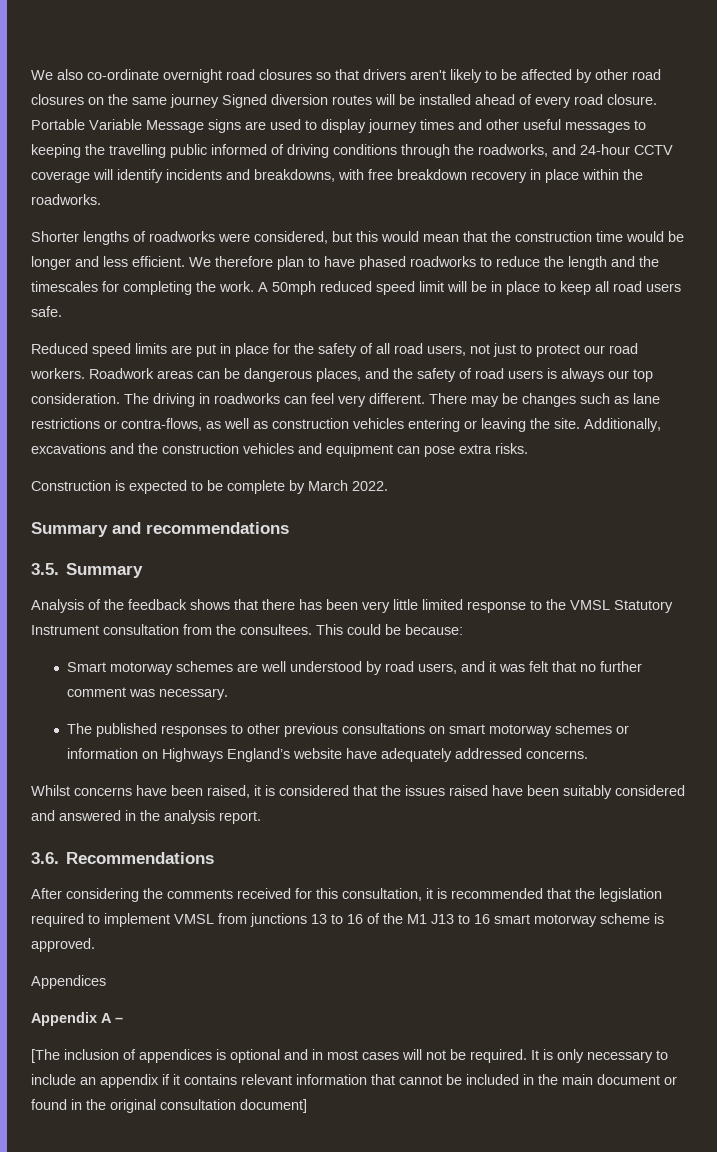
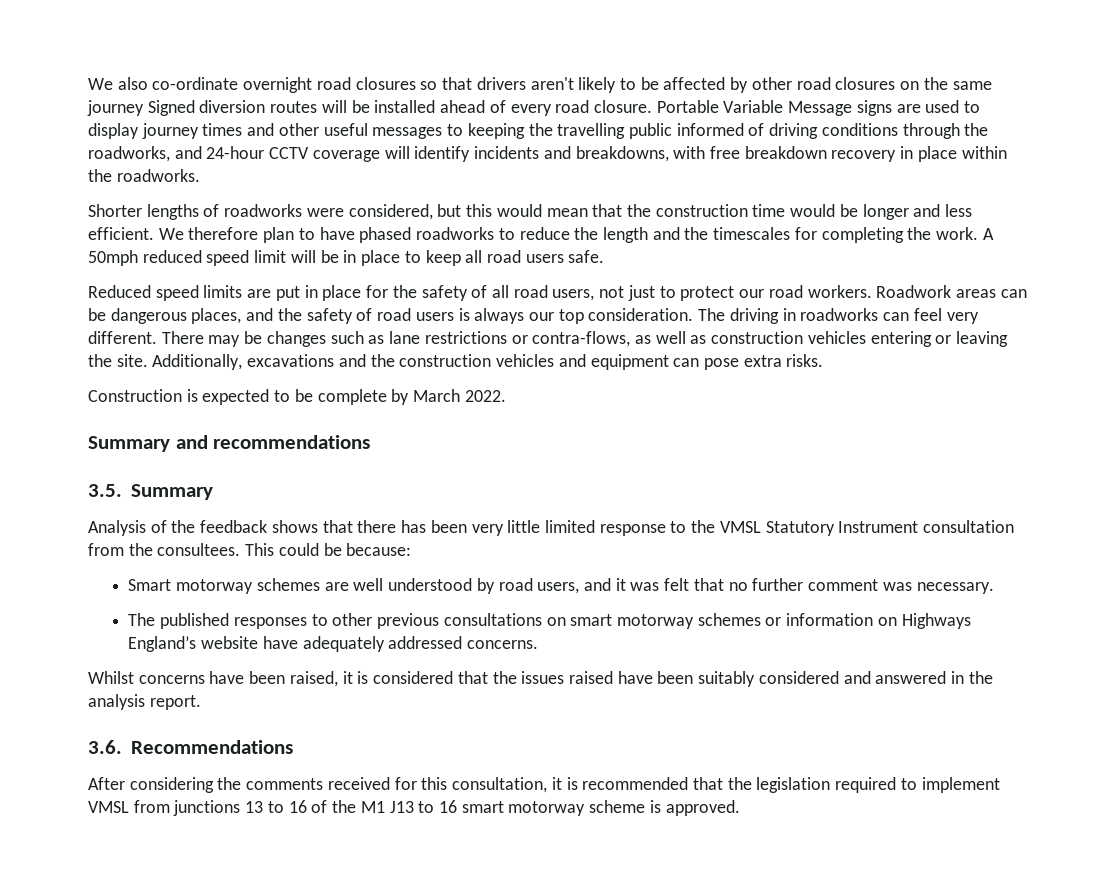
[31,975,106,989] [31,1012,123,1026] [31,1049,668,1063] [31,1074,677,1088] [31,1099,307,1113] // Appendices // Appendix A – // [The inclusion of appendices is optional and in most cases will not be required. It is only necessary to include an appendix if it contains relevant information that cannot be included in the main document or found in the original consultation document] -> (740, 808) none

